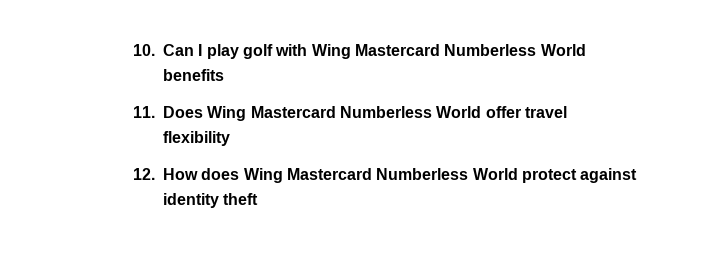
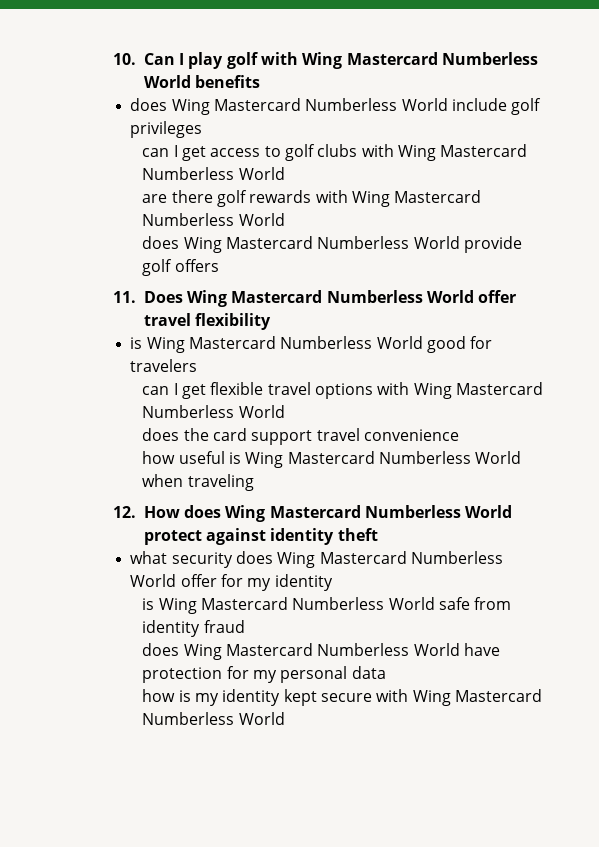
(225, 75) none -> [130,98,542,115] [130,121,203,138] [142,144,528,161] [142,167,285,180] [142,190,482,207] [142,213,285,226] [142,236,523,253] [142,259,219,276] // does Wing Mastercard Numberless World include golf privileges // can I get access to golf clubs with Wing Mastercard Numberless World // are there golf rewards with Wing Mastercard Numberless World // does Wing Mastercard Numberless World provide golf offers
(231, 138) none -> [130,336,493,353] [130,359,198,372] [142,382,544,399] [142,405,285,418] [142,428,460,445] [142,451,522,468] [142,474,254,491] // is Wing Mastercard Numberless World good for travelers // can I get flexible travel options with Wing Mastercard Numberless World // does the card support travel convenience // how useful is Wing Mastercard Numberless World when traveling
(259, 199) none -> [130,551,503,568] [130,574,333,591] [142,597,512,614] [142,620,245,637] [142,643,501,660] [142,666,386,683] [142,689,543,706] [142,712,285,725] // what security does Wing Mastercard Numberless World offer for my identity // is Wing Mastercard Numberless World safe from identity fraud // does Wing Mastercard Numberless World have protection for my personal data // how is my identity kept secure with Wing Mastercard Numberless World

